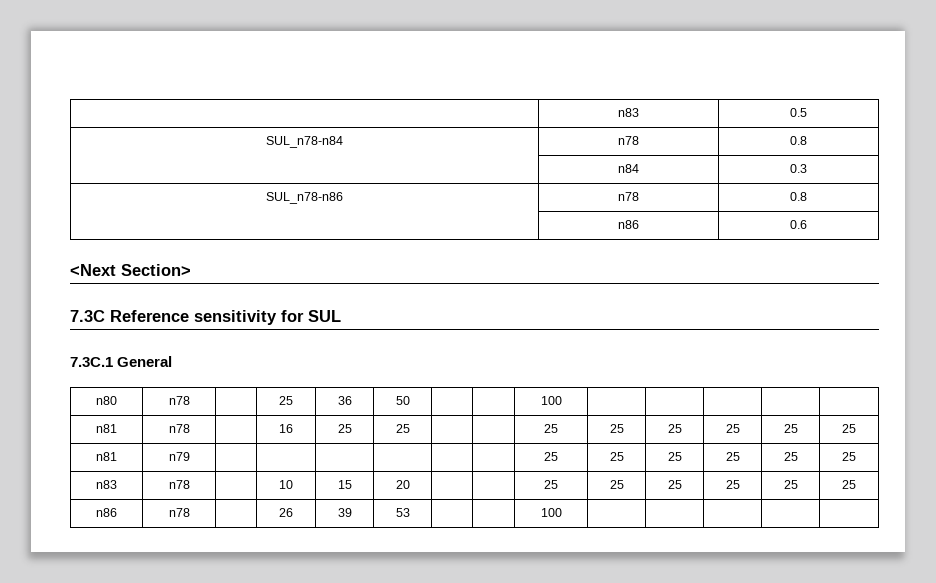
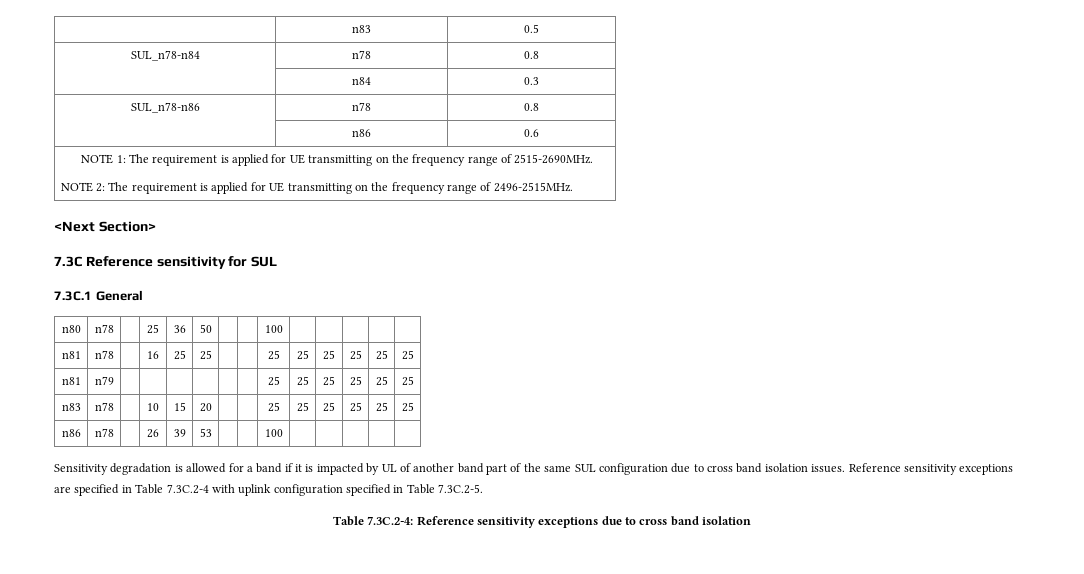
(807, 224) none -> [81,154,594,166] [60,182,573,194] // NOTE 1: The requirement is applied for UE transmitting on the frequency range of 2515-2690MHz. // NOTE 2: The requirement is applied for UE transmitting on the frequency range of 2496-2515MHz.
(562, 512) none -> [54,463,1014,475] [54,484,484,496] [332,516,752,528] // Sensitivity degradation is allowed for a band if it is impacted by UL of another band part of the same SUL configuration due to cross band isolation issues. Reference sensitivity exceptions are specified in Table 7.3C.2-4 with uplink configuration specified in Table 7.3C.2-5. // Table 7.3C.2-4: Reference sensitivity exceptions due to cross band isolation

